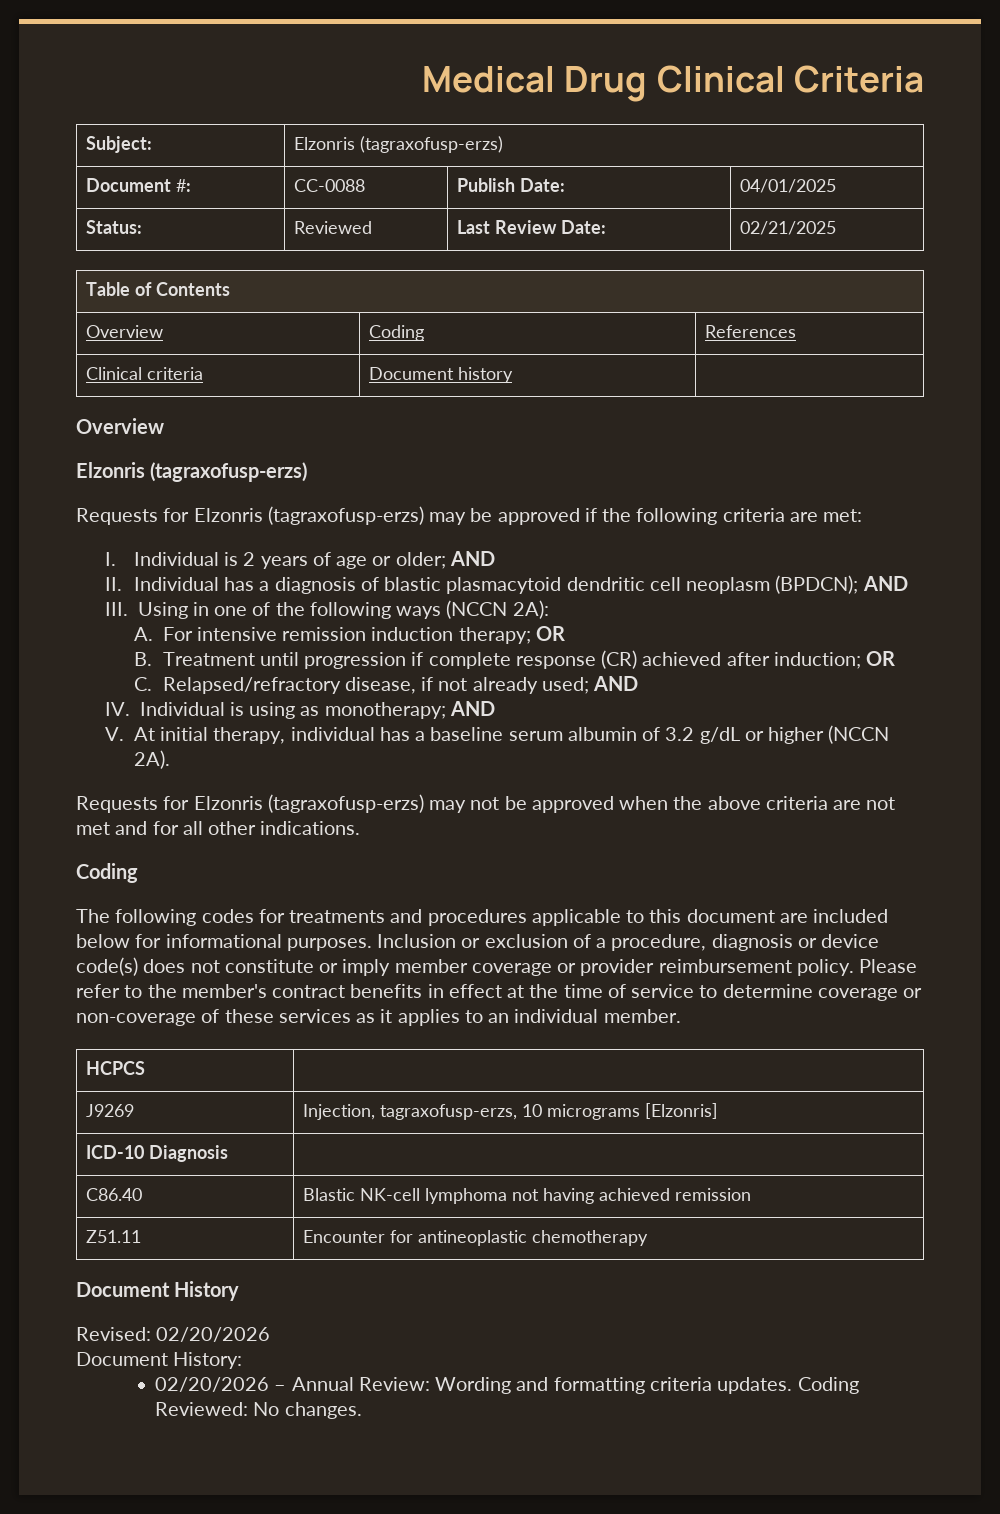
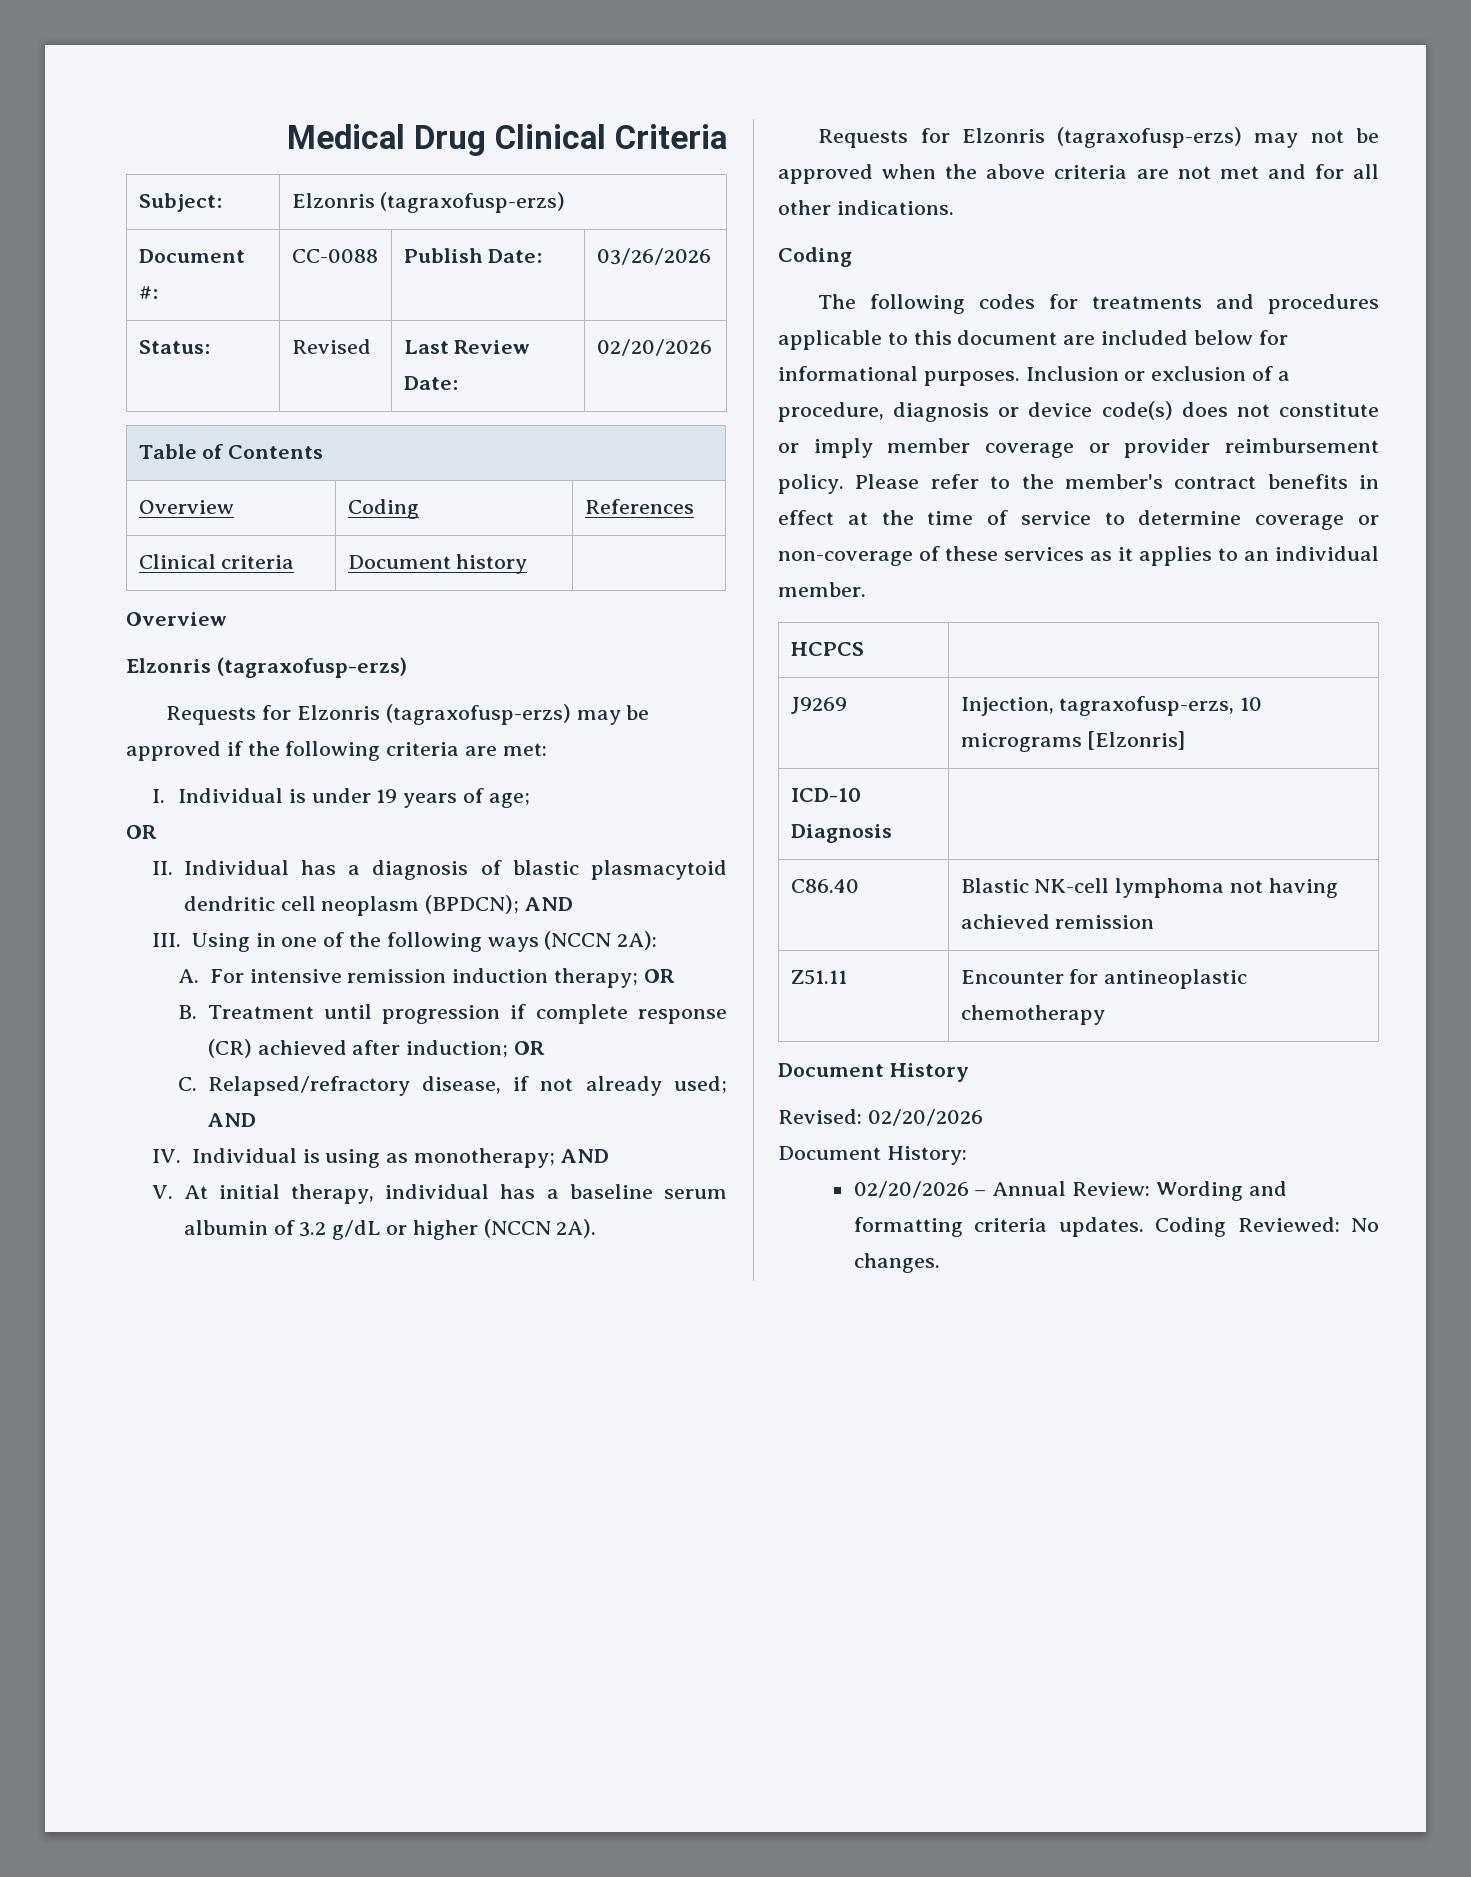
[739,179,836,193] 04/01/2025 -> [596,248,711,265] 03/26/2026
[293,221,372,234] Reviewed -> [291,339,371,354] Revised
[739,221,836,235] 02/21/2025 -> [596,339,712,356] 02/20/2026
[243,551,495,569] 2 years of age or older; AND -> [311,788,530,808] [126,825,157,839] under 19 years of age; // OR

